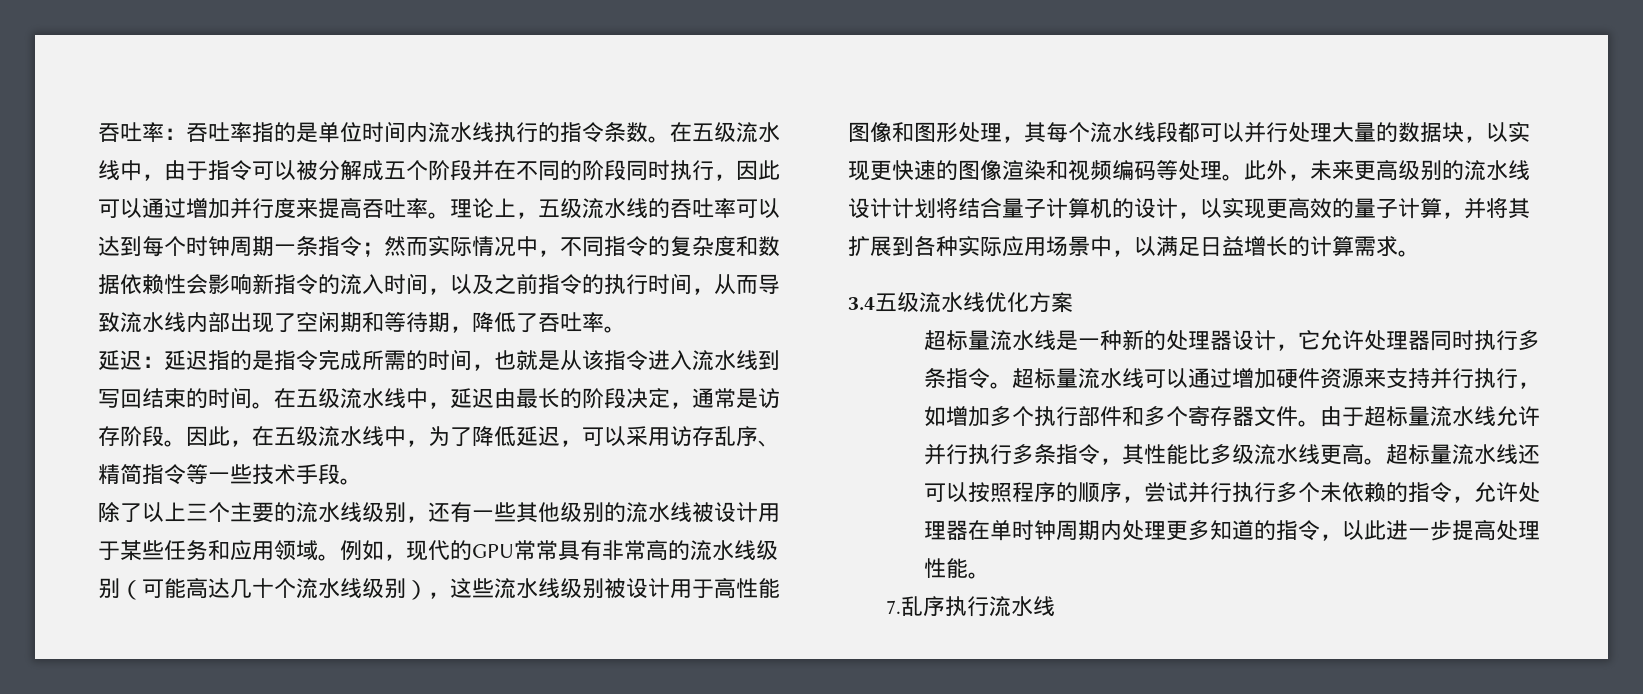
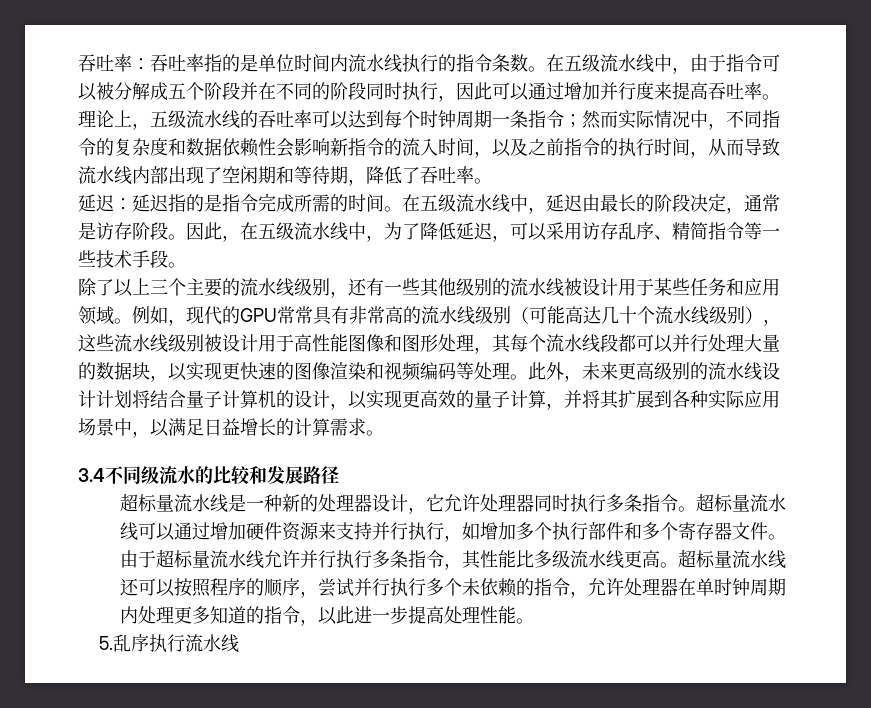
[472,350,780,371] [98,387,252,409] ，也就是从该指令进入流水线到写回结束的时间 -> (384, 203) none
[875,292,1073,313] 五级流水线优化方案 -> [105,466,339,484] 不同级流水的比较和发展路径
[885,600,901,614] 7. -> [98,636,113,650] 5.

